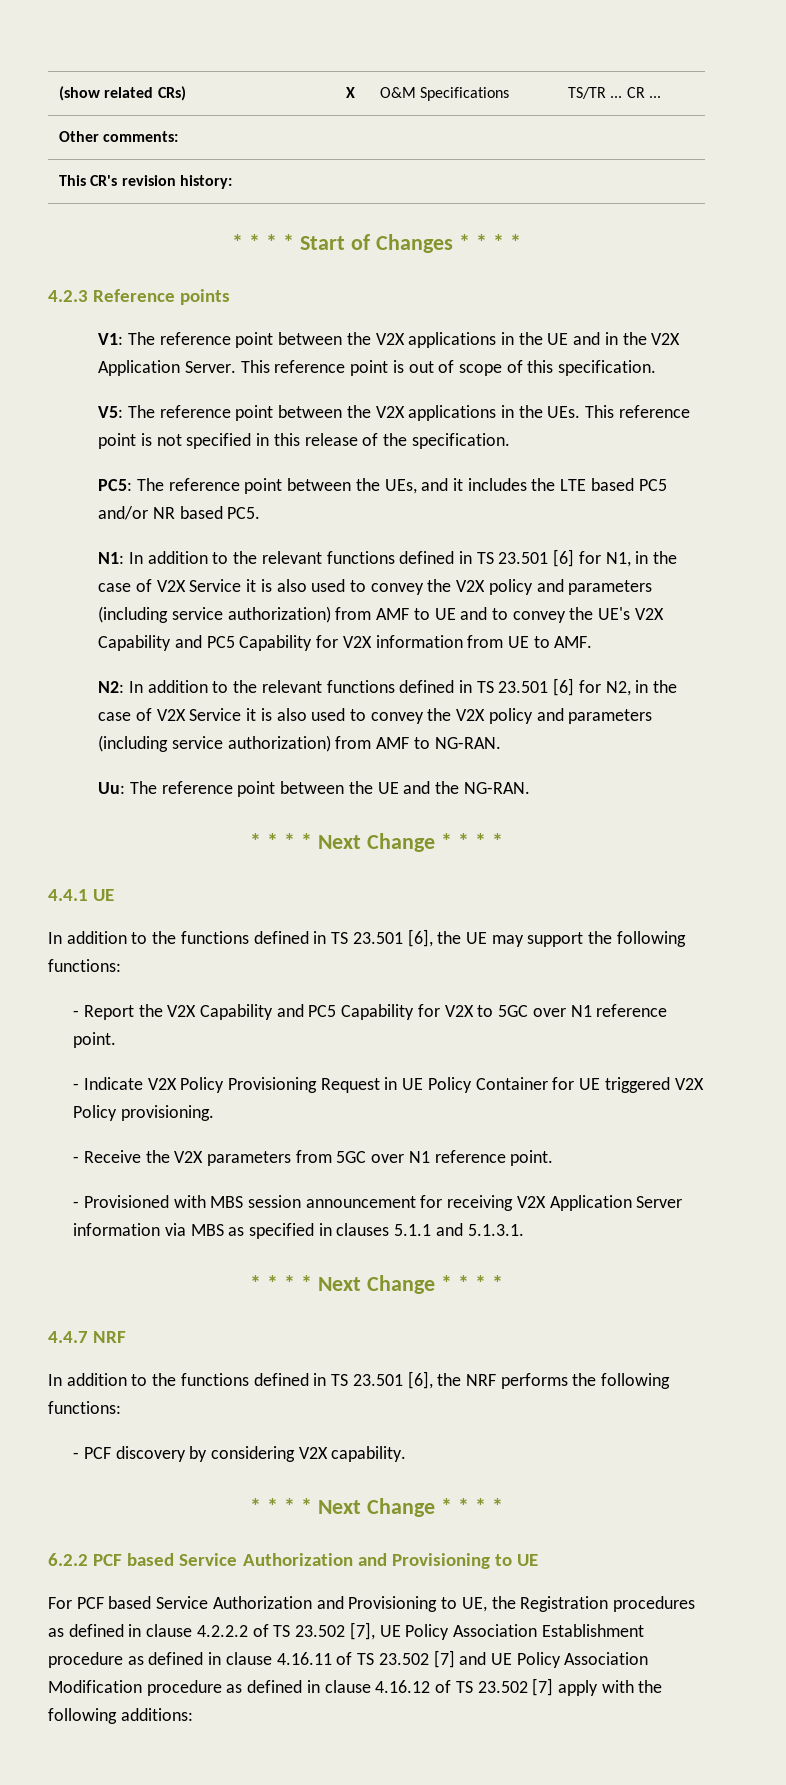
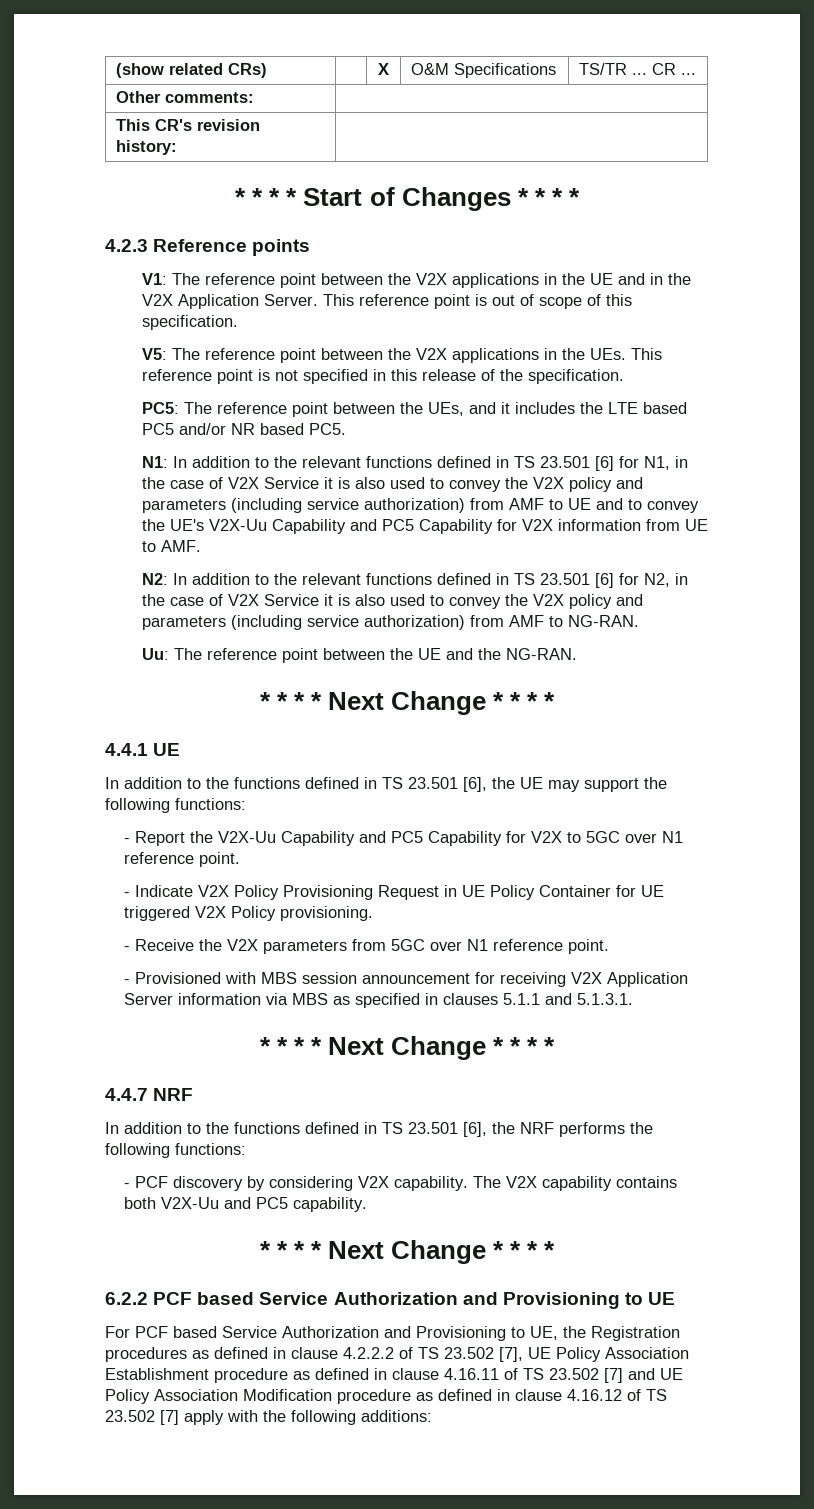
[634,608,664,620] V2X -> [209,519,268,531] V2X-Uu
[167,1005,197,1017] V2X -> [217,831,276,843] V2X-Uu
(407, 1454) none -> [472,1176,677,1191] [123,1197,367,1212] The V2X capability contains both V2X-Uu and PC5 capability.

